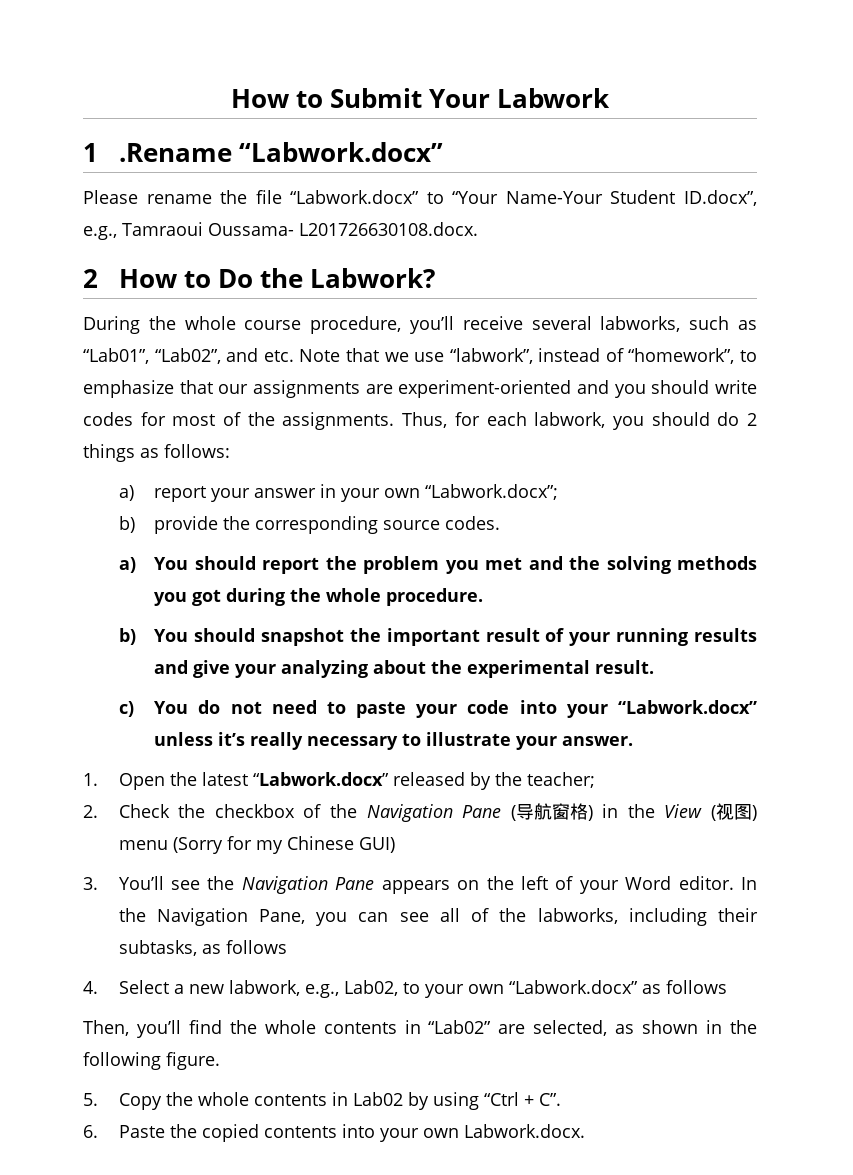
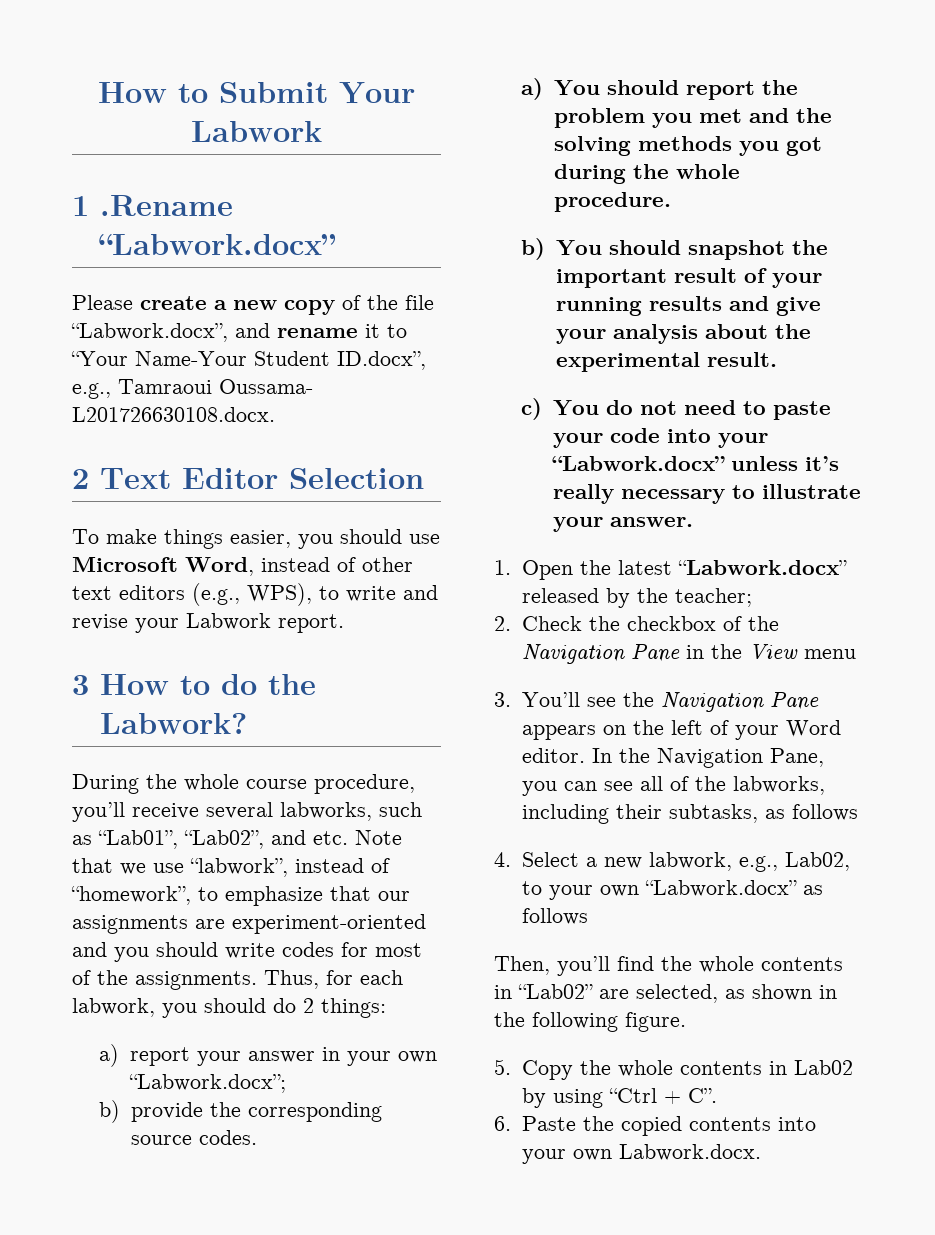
[146,190,420,204] rename the file “Labwork.docx” -> [140,295,434,315] [71,323,380,342] create a new copy of the file “Labwork.docx”, and rename it
[118,269,253,288] How to Do -> [99,468,424,489] [72,529,440,549] [72,557,413,576] [72,583,438,606] [72,613,344,633] [72,674,257,695] Text Editor Selection // To make things easier, you should use Microsoft Word, instead of other text editors (e.g., WPS), to write and revise your Labwork report. // 3 How to do
[83,444,230,462] things as follows: -> [321,998,386,1018] things:
[281,660,369,678] analyzing -> [613,324,699,344] analysis
[510,803,758,821] [118,836,395,854] (导航窗格) in the View (视图) menu (Sorry for my Chinese GUI) -> [685,644,856,659] in the View menu

